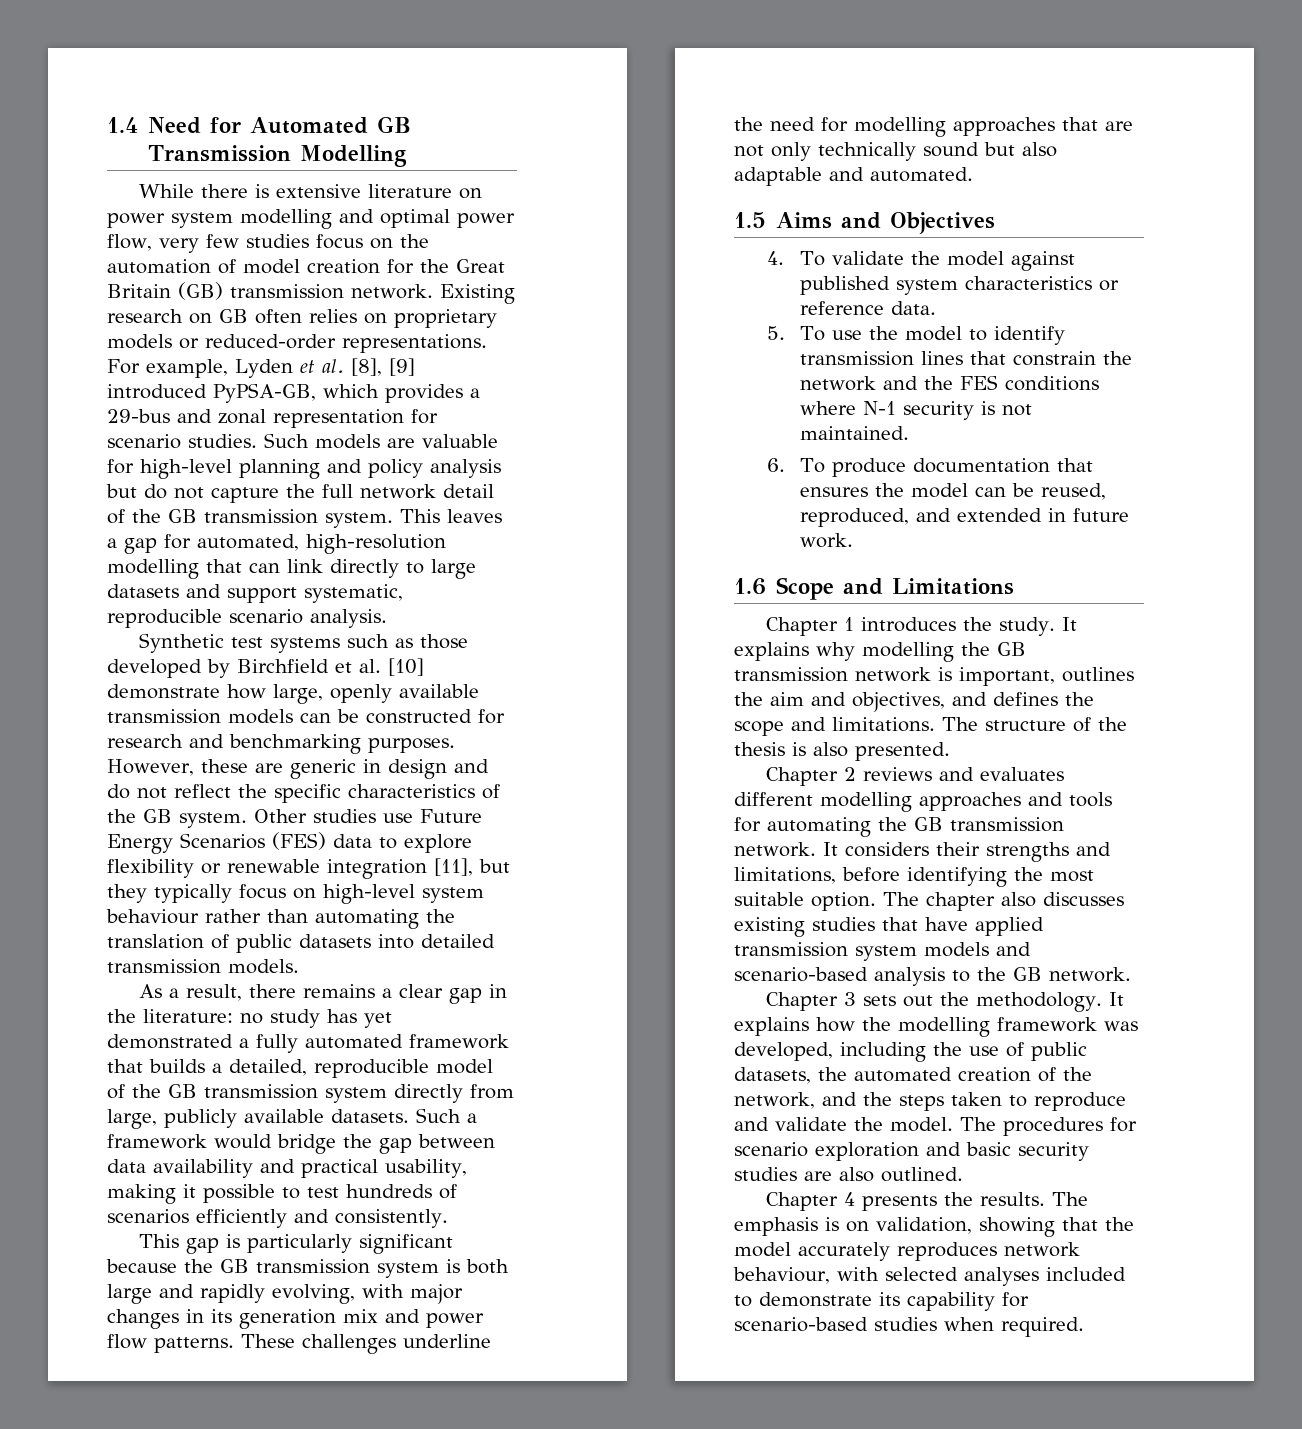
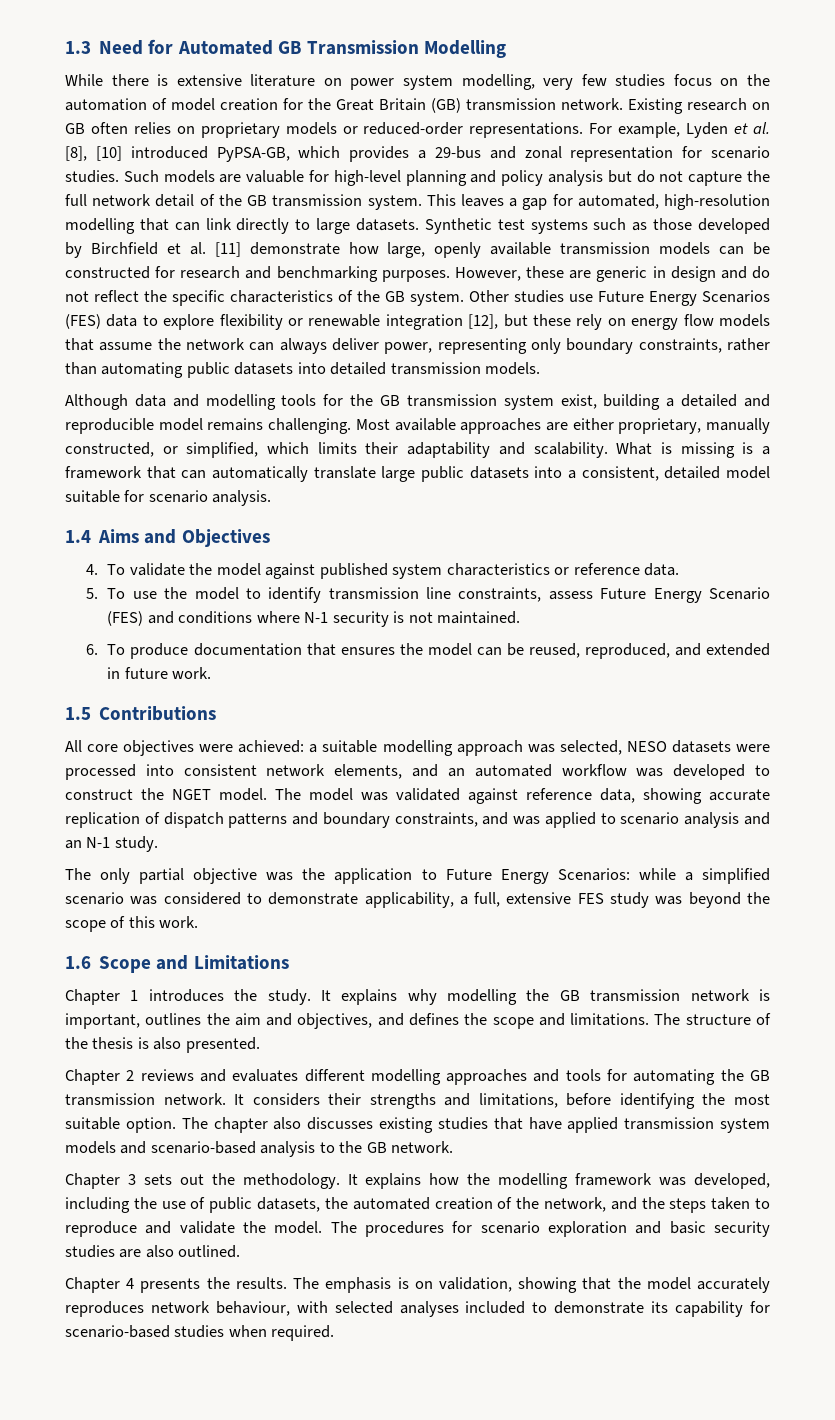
[107,117,138,133] 1.4 -> [65,41,91,54] 1.3
[240,209,515,229] [107,234,152,251] modelling and optimal power flow, -> [461,74,535,90] modelling,
[388,358,415,376] [9] -> [95,146,122,161] [10]
[107,584,403,603] [107,609,387,628] datasets and support systematic, reproducible scenario analysis. // -> [356,218,419,231] datasets.
[388,658,424,676] [10] -> [214,242,241,257] [11]
[434,858,510,876] [107,884,484,904] [106,909,455,929] [107,934,229,949] [11], but they typically focus on high-level system behaviour rather than automating the translation of -> [468,314,770,330] [65,338,770,354] [65,362,184,378] [12], but these rely on energy flow models that assume the network can always deliver power, representing only boundary constraints, rather than automating
[138,984,507,1004] [107,1009,392,1028] [107,1034,509,1053] [107,1059,493,1078] [107,1084,514,1103] [107,1108,477,1129] [107,1134,495,1154] [107,1159,467,1178] [107,1184,457,1204] [107,1209,448,1228] [138,1234,453,1254] [106,1259,509,1278] [107,1284,463,1304] [107,1309,484,1329] [107,1334,491,1354] [734,117,1133,137] [734,142,1057,161] [734,167,973,186] [734,212,766,228] As a result, there remains a clear gap in the literature: no study has yet demonstrated a fully automated framework that builds a detailed, reproducible model of the GB transmission system directly from large, publicly available datasets. Such a framework would bridge the gap between data availability and practical usability, making it possible to test hundreds of scenarios efficiently and consistently. // This gap is particularly significant because the GB transmission system is both large and rapidly evolving, with major changes in its generation mix and power flow patterns. These challenges underline the need for modelling approaches that are not only technically sound but also adaptable and automated. // 1.5 -> [65,394,770,410] [65,418,770,434] [65,442,771,458] [65,466,770,482] [65,490,272,506] [65,530,91,543] Although data and modelling tools for the GB transmission system exist, building a detailed and reproducible model remains challenging. Most available approaches are either proprietary, manually constructed, or simplified, which limits their adaptability and scalability. What is missing is a framework that can automatically translate large public datasets into a consistent, detailed model suitable for scenario analysis. // 1.4
[921,351,1133,366] [800,375,999,391] lines that constrain the network and the FES -> [426,587,770,603] [107,611,174,626] line constraints, assess Future Energy Scenario (FES) and
(854, 540) none -> [65,706,217,721] [65,740,771,756] [65,764,771,780] [65,788,770,804] [65,812,770,828] [65,836,158,852] [65,868,771,884] [65,892,770,908] [65,916,199,932] // 1.5 Contributions // All core objectives were achieved: a suitable modelling approach was selected, NESO datasets were processed into consistent network elements, and an automated workflow was developed to construct the NGET model. The model was validated against reference data, showing accurate replication of dispatch patterns and boundary constraints, and was applied to scenario analysis and an N-1 study. // The only partial objective was the application to Future Energy Scenarios: while a simplified scenario was considered to demonstrate applicability, a full, extensive FES study was beyond the scope of this work.

